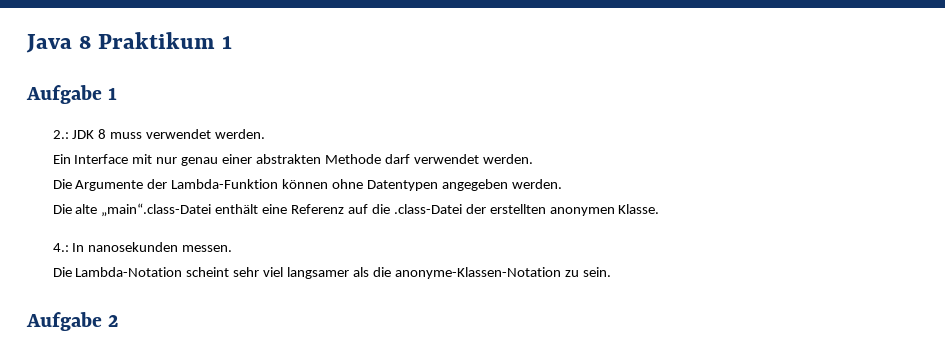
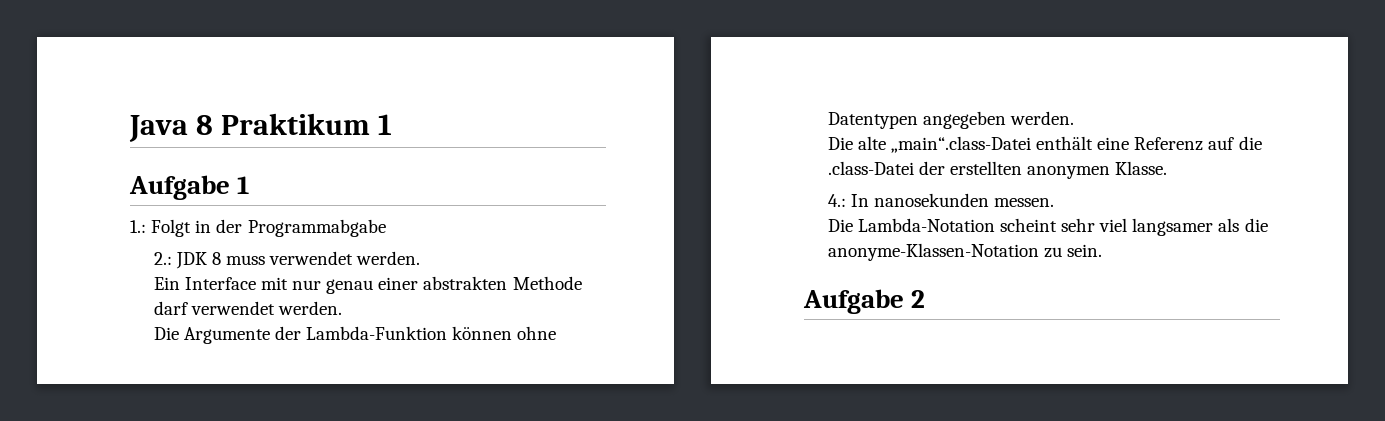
(118, 93) none -> [130,219,386,237] // 1.: Folgt in der Programmabgabe

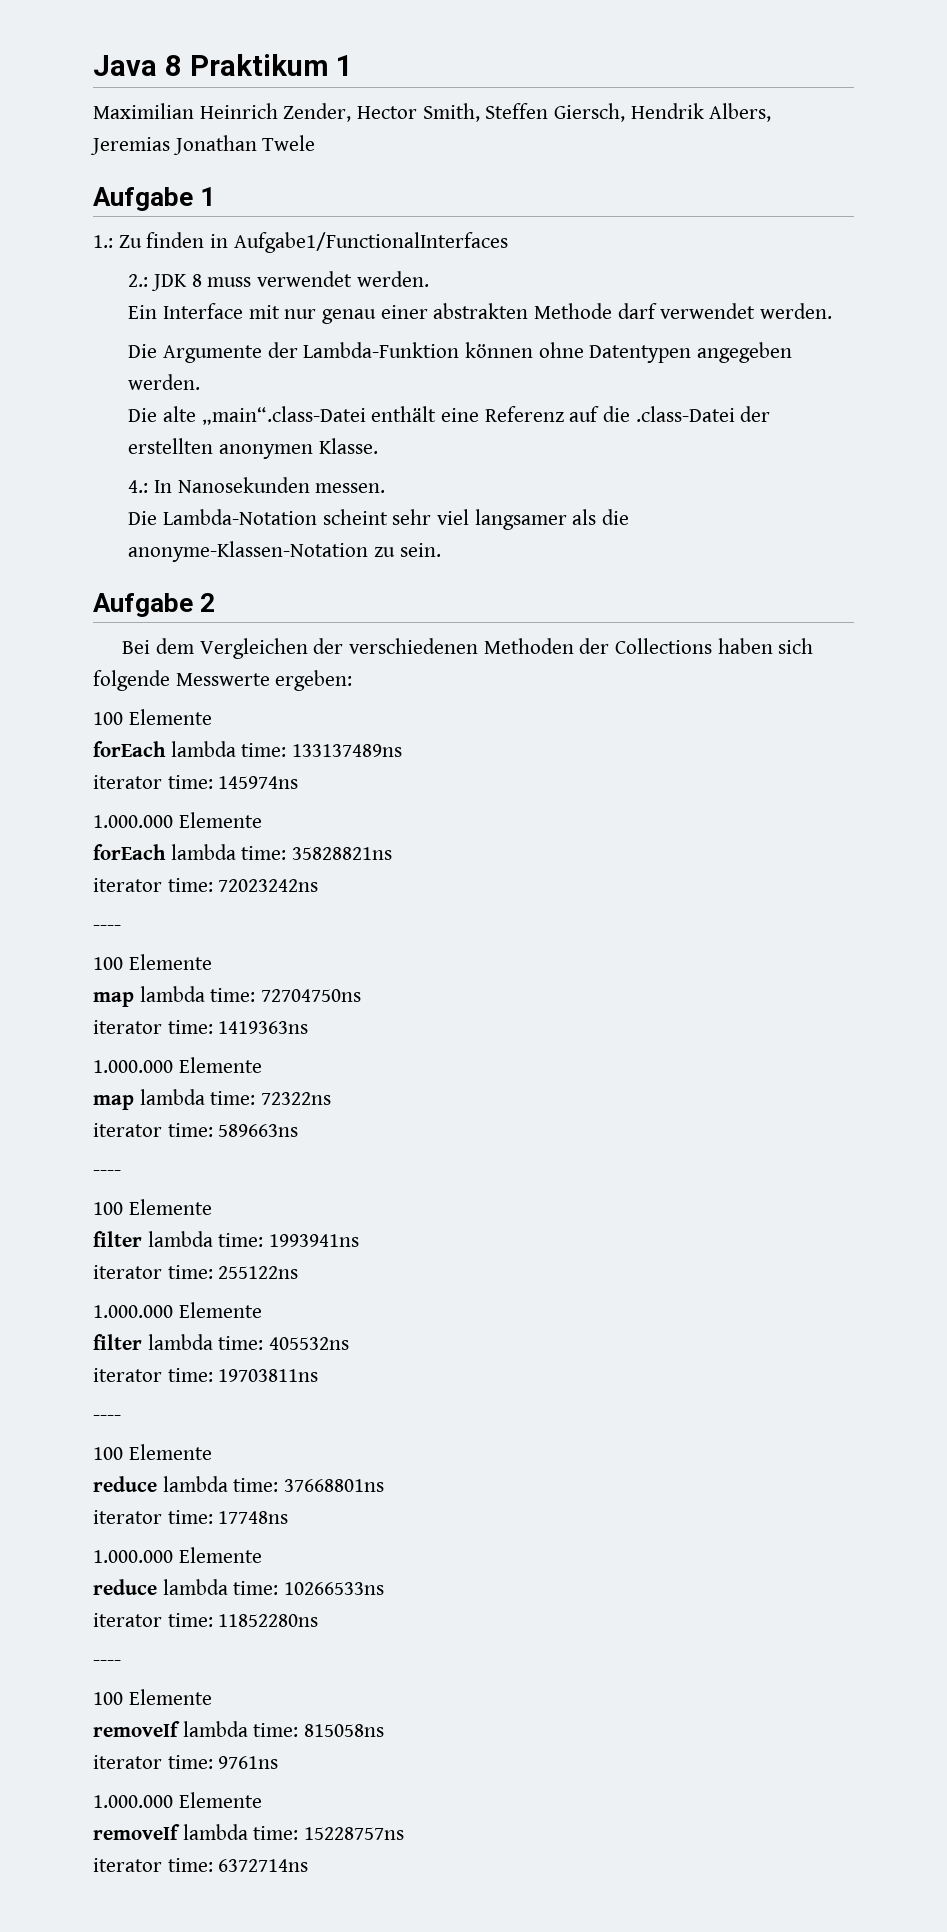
(393, 124) none -> [93,103,772,122] [90,135,316,155] // Maximilian Heinrich Zender, Hector Smith, Steffen Giersch, Hendrik Albers, Jeremias Jonathan Twele
[151,219,386,237] Folgt in der Programmabgabe -> [118,232,508,253] Zu finden in Aufgabe1/FunctionalInterfaces
[873,193,989,207] nanosekunden -> [177,477,310,493] Nanosekunden
(926, 299) none -> [122,638,814,659] [93,670,353,691] [93,709,212,725] [93,741,403,757] [93,775,299,789] [93,812,262,828] [93,844,393,860] [93,878,319,892] [93,925,121,931] [93,954,212,970] [93,986,362,1007] [93,1020,309,1034] [93,1057,262,1073] [93,1089,332,1110] [93,1123,299,1137] [93,1170,121,1176] [93,1199,212,1215] [93,1231,360,1247] [93,1265,299,1279] [93,1302,262,1318] [93,1334,350,1350] [93,1368,319,1382] [93,1415,121,1421] [93,1444,212,1460] [93,1476,385,1492] [93,1510,289,1524] [93,1547,262,1563] [93,1579,385,1595] [93,1613,319,1627] [93,1660,121,1666] [93,1689,212,1705] [93,1721,385,1737] [93,1755,279,1769] [93,1792,262,1808] [93,1824,405,1840] [93,1858,309,1872] // Bei dem Vergleichen der verschiedenen Methoden der Collections haben sich folgende Messwerte ergeben: // 100 Elemente // forEach lambda time: 133137489ns // iterator time: 145974ns // 1.000.000 Elemente // forEach lambda time: 35828821ns // iterator time: 72023242ns // ---- // 100 Elemente // map lambda time: 72704750ns // iterator time: 1419363ns // 1.000.000 Elemente // map lambda time: 72322ns // iterator time: 589663ns // ---- // 100 Elemente // filter lambda time: 1993941ns // iterator time: 255122ns // 1.000.000 Elemente // filter lambda time: 405532ns // iterator time: 19703811ns // ---- // 100 Elemente // reduce lambda time: 37668801ns // iterator time: 17748ns // 1.000.000 Elemente // reduce lambda time: 10266533ns // iterator time: 11852280ns // ---- // 100 Elemente // removeIf lambda time: 815058ns // iterator time: 9761ns // 1.000.000 Elemente // removeIf lambda time: 15228757ns // iterator time: 6372714ns

